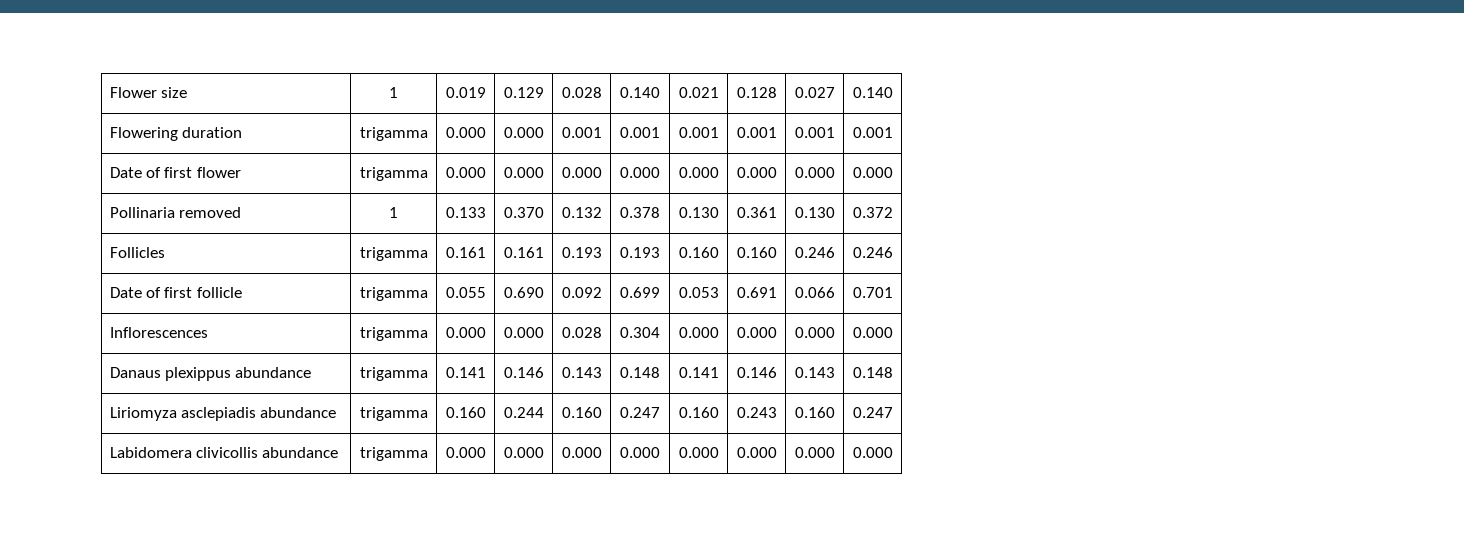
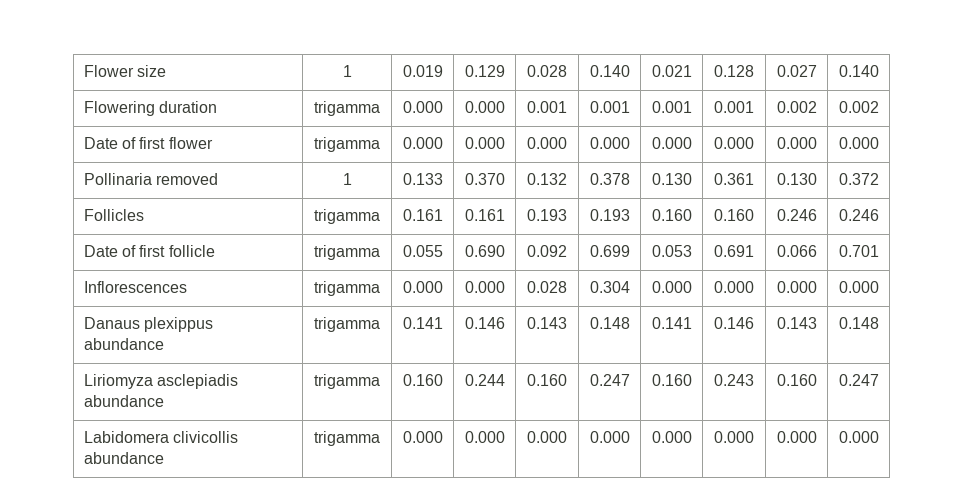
[794,127,835,138] [852,127,893,138] 0.001 | 0.001 -> [776,101,817,113] [838,101,879,113] 0.002 | 0.002

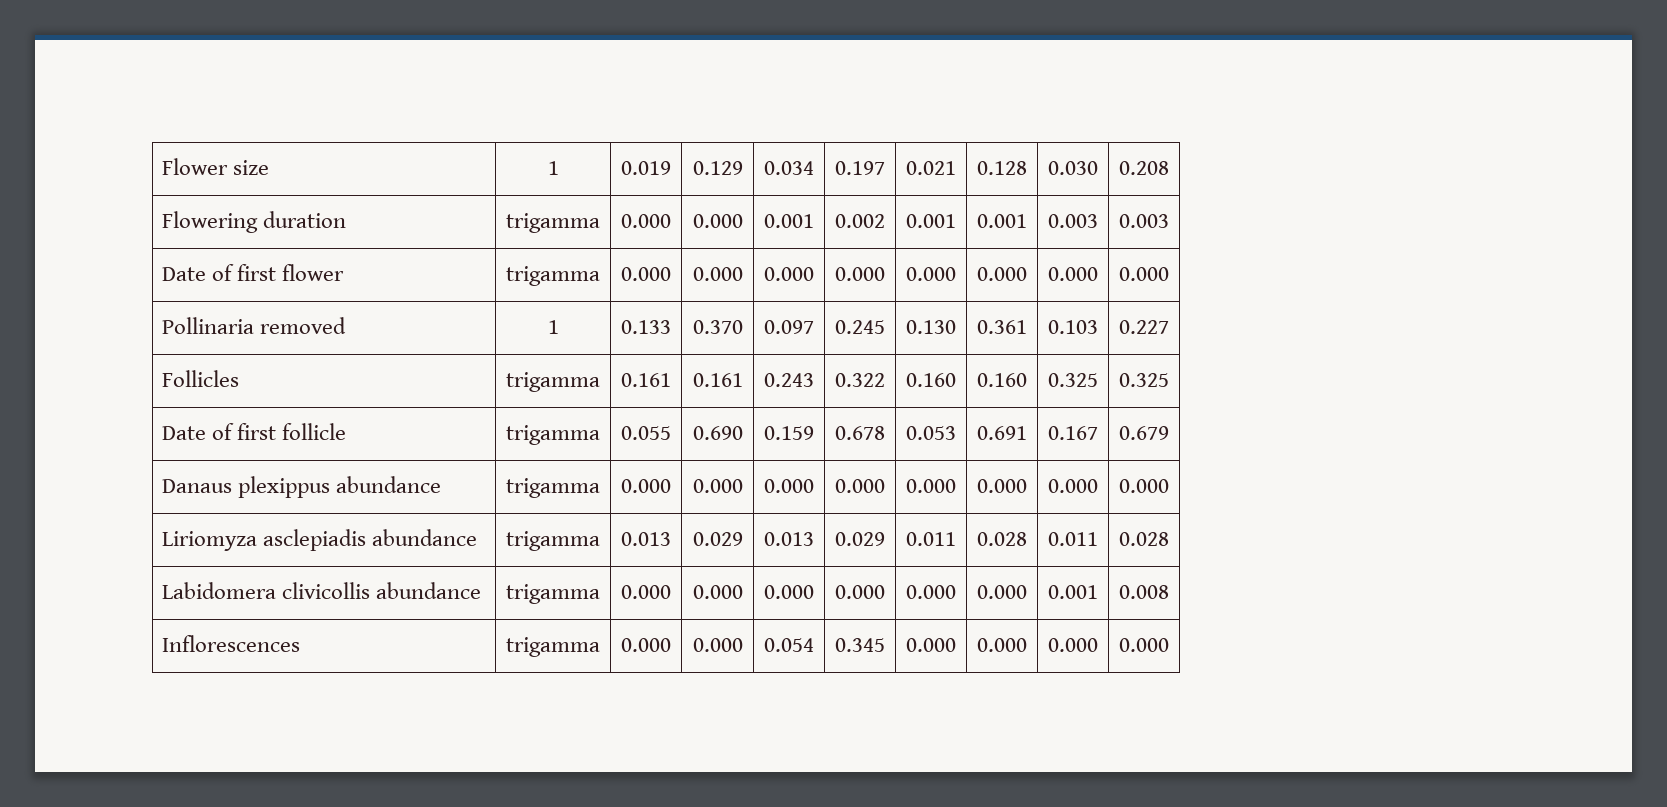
[527,65,567,77] [589,65,630,77] 0.028 | 0.140 -> [764,161,814,175] [835,161,885,175] 0.034 | 0.197
[776,65,817,77] [838,65,879,77] 0.027 | 0.140 -> [1048,161,1098,175] [1119,161,1169,175] 0.030 | 0.208
[589,101,630,113] [651,101,692,113] [714,101,754,113] [776,101,817,113] [838,101,879,113] 0.001 | 0.001 | 0.001 | 0.002 | 0.002 -> [835,214,885,228] [906,214,956,228] [977,214,1027,228] [1048,214,1098,228] [1119,214,1169,228] 0.002 | 0.001 | 0.001 | 0.003 | 0.003
[527,173,567,185] [589,173,630,185] 0.132 | 0.378 -> [764,320,814,334] [835,320,885,334] 0.097 | 0.245
[776,173,817,185] [838,173,879,185] 0.130 | 0.372 -> [1048,320,1098,334] [1119,320,1169,334] 0.103 | 0.227
[527,209,567,221] [589,209,630,221] 0.193 | 0.193 -> [764,373,814,387] [835,373,885,387] 0.243 | 0.322
[776,209,817,221] [838,209,879,221] 0.246 | 0.246 -> [1048,373,1098,387] [1119,373,1169,387] 0.325 | 0.325
[527,245,567,257] [589,245,630,257] 0.092 | 0.699 -> [764,426,814,440] [835,426,885,440] 0.159 | 0.678
[776,245,817,257] [838,245,879,257] [83,281,187,293] [314,281,380,296] [402,281,443,293] [464,281,505,293] [527,281,567,293] [589,281,630,293] [651,281,692,293] [714,281,754,293] [776,281,817,293] [838,281,879,293] [83,317,214,332] [83,338,164,350] [314,317,380,332] [402,317,443,329] [464,317,505,329] [527,317,567,329] [589,317,630,329] [651,317,692,329] [714,317,754,329] [776,317,817,329] [838,317,879,329] [83,374,239,389] [83,395,164,407] [314,374,380,389] [402,374,443,386] [464,374,505,386] [527,374,567,386] [589,374,630,386] [651,374,692,386] [714,374,754,386] [776,374,817,386] [838,374,879,386] 0.066 | 0.701 // Inflorescences | trigamma | 0.000 | 0.000 | 0.028 | 0.304 | 0.000 | 0.000 | 0.000 | 0.000 // Danaus plexippus abundance | trigamma | 0.141 | 0.146 | 0.143 | 0.148 | 0.141 | 0.146 | 0.143 | 0.148 // Liriomyza asclepiadis abundance | trigamma | 0.160 | 0.244 | 0.160 | 0.247 | 0.160 | 0.243 | 0.160 | 0.247 -> [1048,426,1098,440] [1119,426,1169,440] [162,476,442,498] [506,478,600,498] [621,479,671,493] [692,479,743,493] [764,479,814,493] [835,479,885,493] [906,479,956,493] [977,479,1027,493] [1048,479,1098,493] [1119,479,1169,493] [162,529,478,551] [506,531,600,551] [621,532,671,546] [692,532,743,546] [764,532,814,546] [835,532,885,546] [906,532,956,546] [977,532,1027,546] [1048,532,1098,546] [1119,532,1169,546] 0.167 | 0.679 // Danaus plexippus abundance | trigamma | 0.000 | 0.000 | 0.000 | 0.000 | 0.000 | 0.000 | 0.000 | 0.000 // Liriomyza asclepiadis abundance | trigamma | 0.013 | 0.029 | 0.013 | 0.029 | 0.011 | 0.028 | 0.011 | 0.028
(754, 437) none -> [1048,585,1098,599] [1119,585,1169,599] [162,635,301,652] [506,637,600,657] [621,638,671,652] [692,638,743,652] [764,638,814,652] [835,638,885,652] [906,638,956,652] [977,638,1027,652] | 0.001 | 0.008 // Inflorescences | trigamma | 0.000 | 0.000 | 0.054 | 0.345 | 0.000 | 0.000

